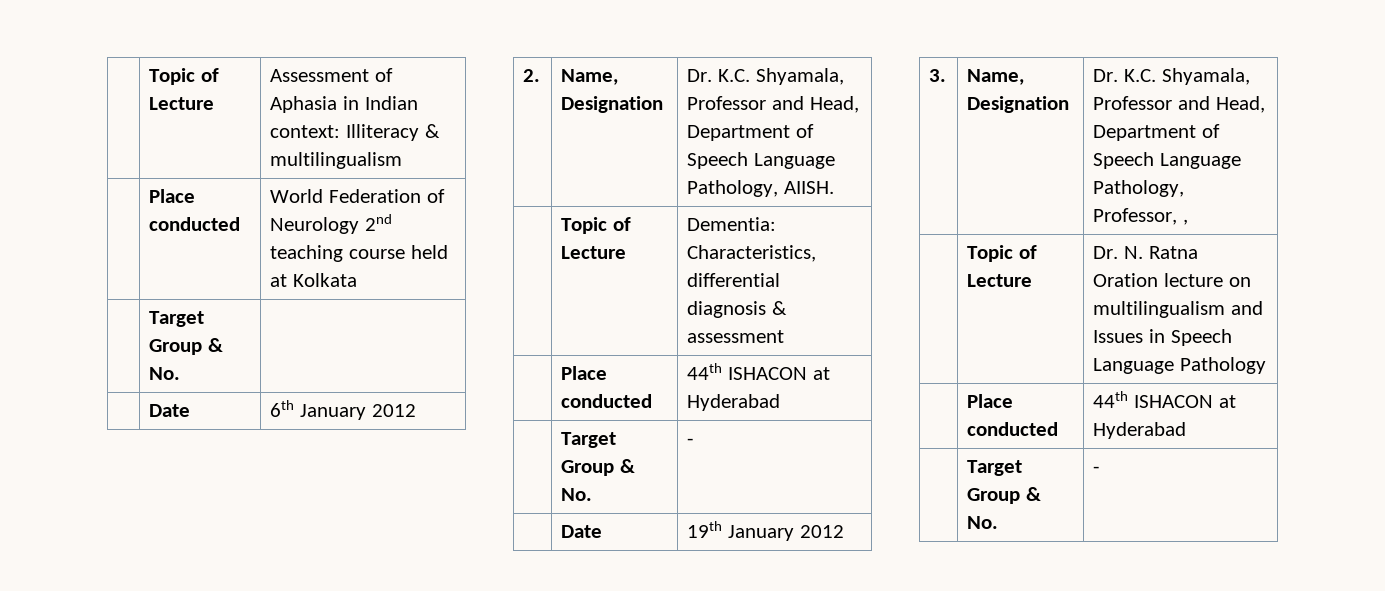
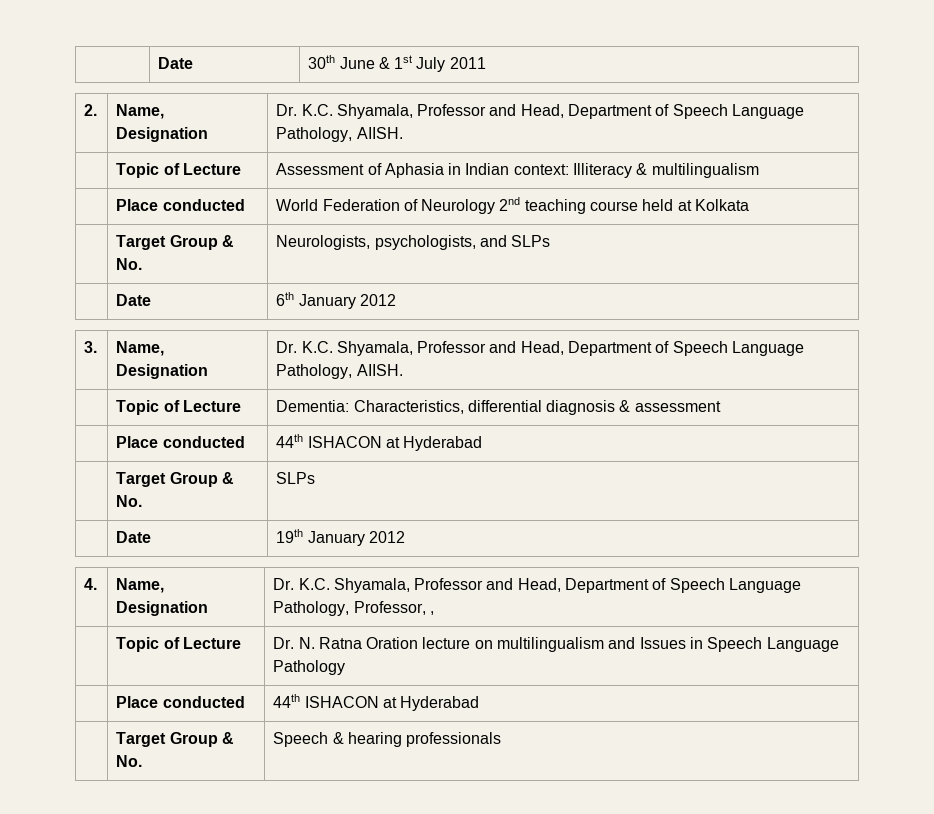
(149, 76) none -> [158,57,194,69] [308,55,486,72] [84,104,98,116] [116,104,165,119] [116,127,209,142] [276,104,805,119] [276,127,403,142] | Date | 30th June & 1st July 2011 // 2. | Name, Designation | Dr. K.C. Shyamala, Professor and Head, Department of Speech Language Pathology, AIISH. //
(181, 373) none -> [276,235,551,250] Neurologists, psychologists, and SLPs
[523,69,541,82] 2. -> [84,341,98,353] 3.
[687,438,694,445] - -> [276,472,316,484] SLPs
[929,69,947,82] 3. -> [84,578,98,590] 4.
[1093,466,1100,473] - -> [273,732,502,747] Speech & hearing professionals

